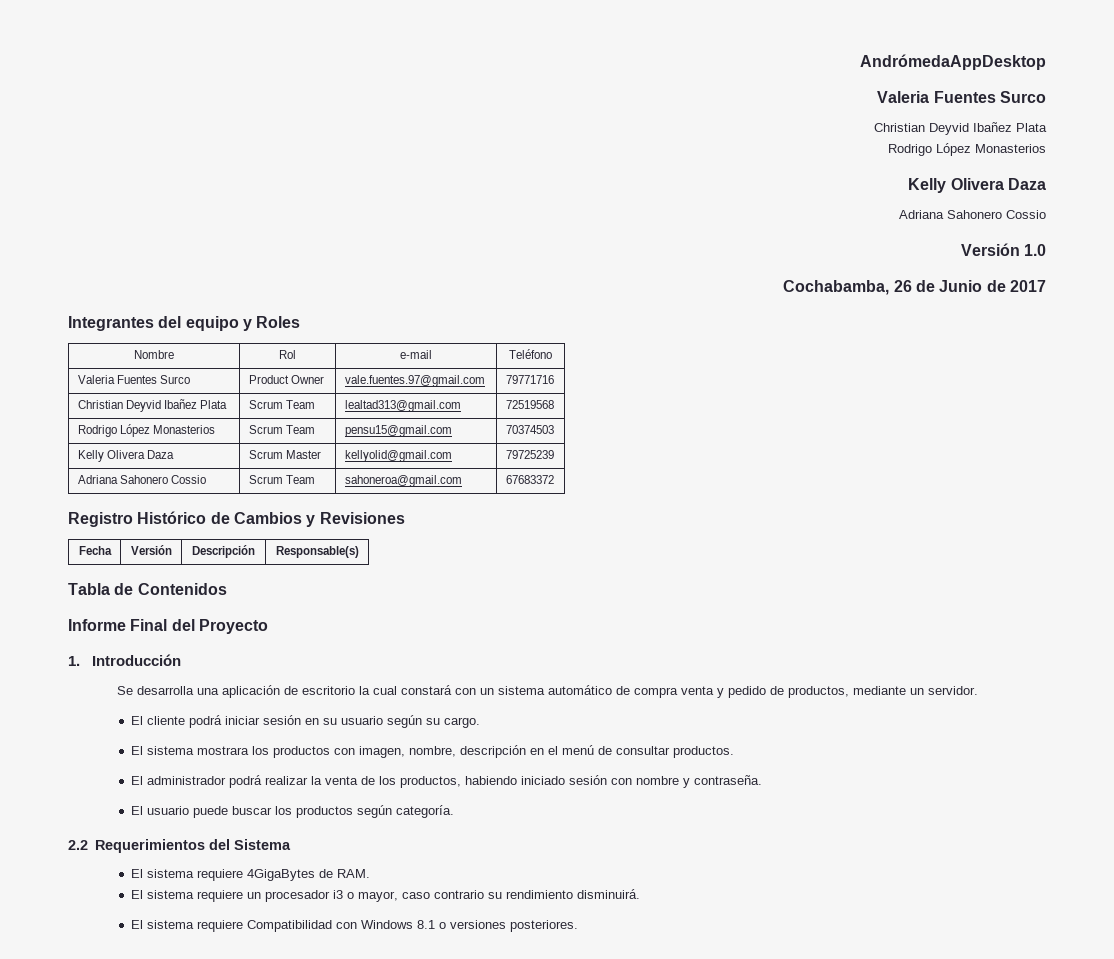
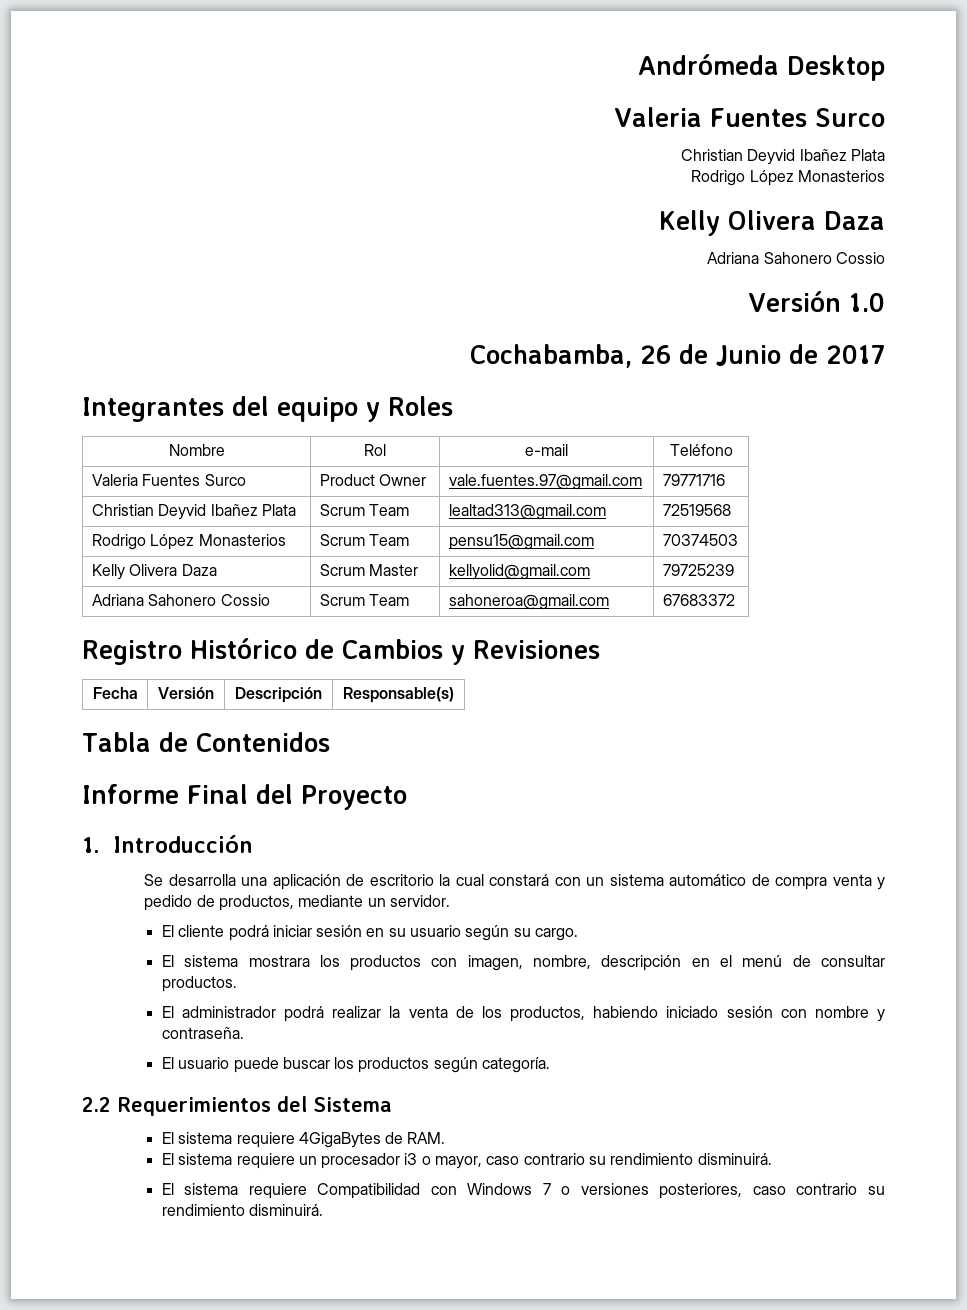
[860,54,1046,70] AndrómedaAppDesktop -> [638,54,885,81] Andrómeda Desktop
[416,920,435,929] 8.1 -> [542,1183,551,1195] 7
[509,920,578,932] posteriores. -> [659,1183,885,1199] [161,1204,324,1216] posteriores, caso contrario su rendimiento disminuirá.

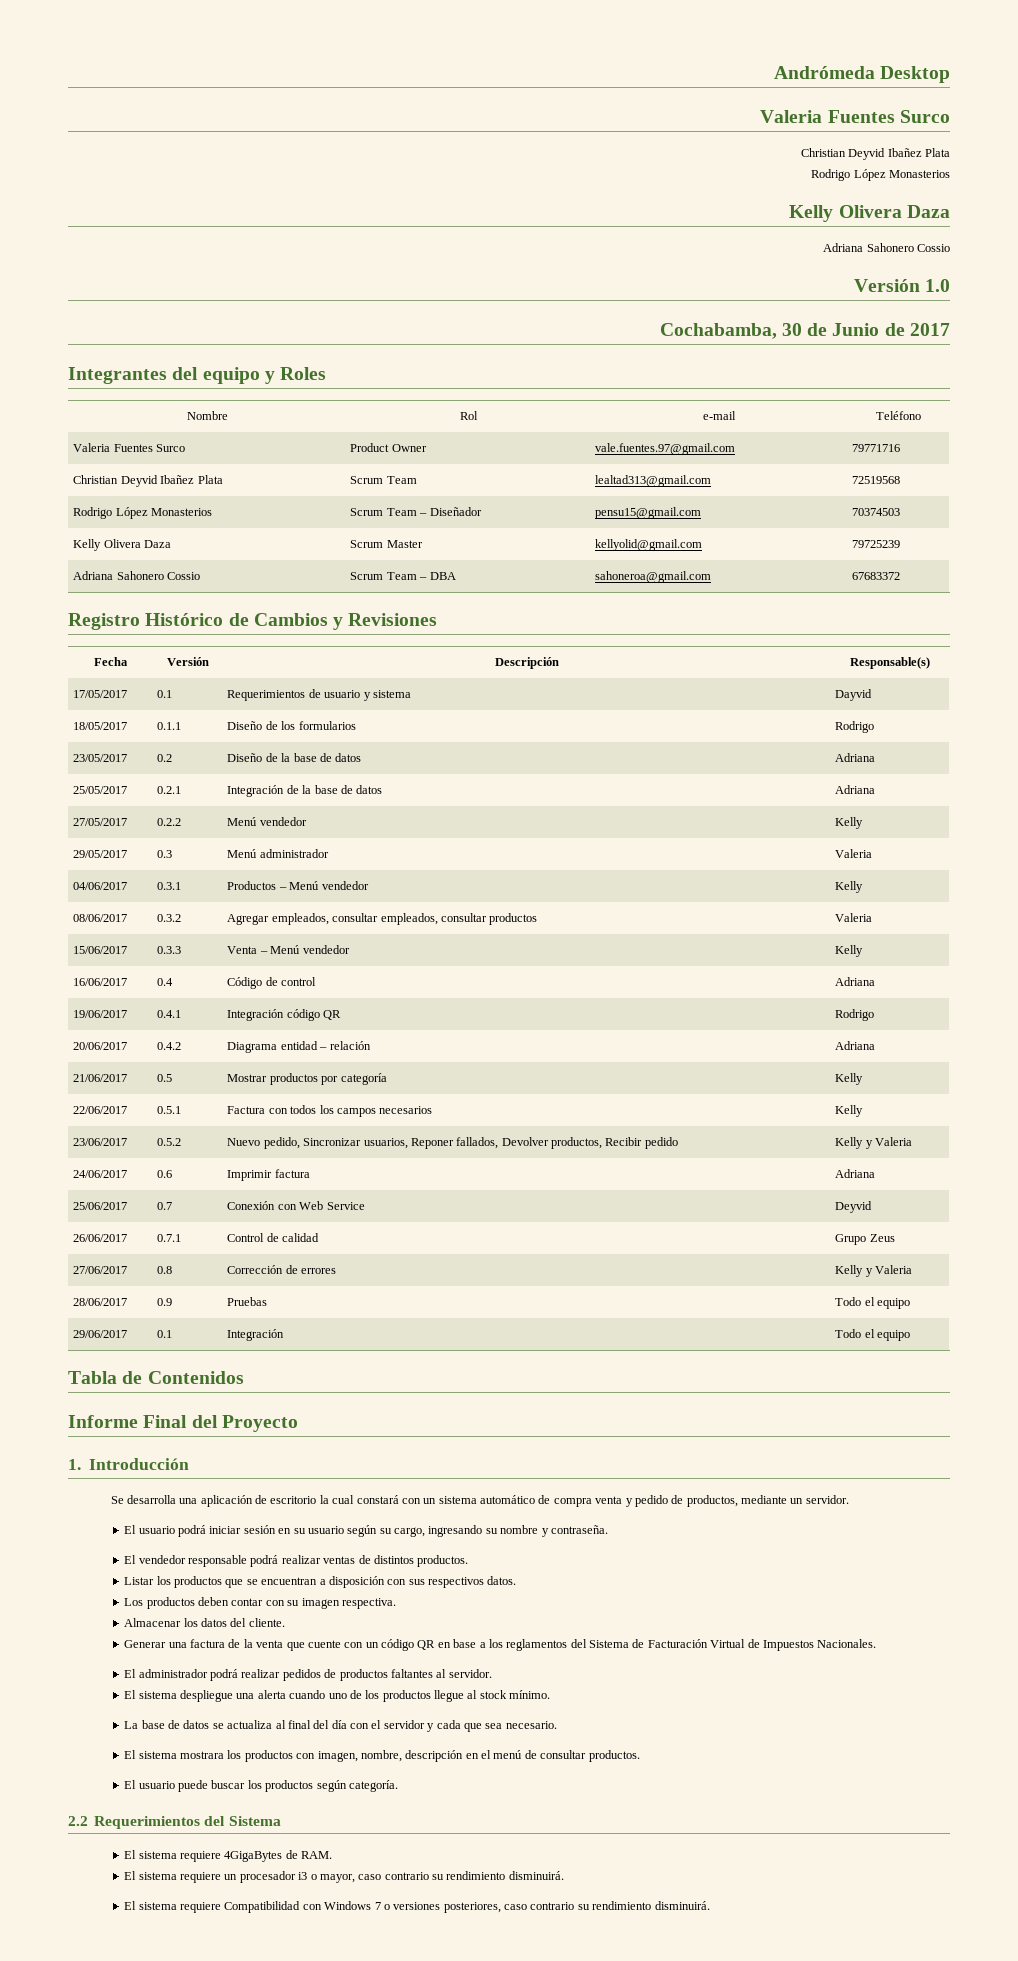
[640,345,671,364] 26 -> [781,323,802,336] 30
(410, 540) none -> [419,507,482,516] – Diseñador
(410, 600) none -> [419,572,456,580] – DBA
(454, 695) none -> [73,690,128,698] [157,690,173,698] [227,689,411,701] [835,689,873,701] [73,722,128,730] [157,722,182,730] [227,721,356,730] [835,721,875,733] [73,754,128,762] [157,754,173,762] [227,753,362,762] [835,753,876,762] [73,786,128,794] [157,786,182,794] [227,785,383,797] [835,785,876,794] [73,818,128,826] [157,818,182,826] [227,817,307,826] [835,817,864,829] [73,850,128,858] [157,850,173,858] [227,849,329,858] [835,849,873,858] [73,882,128,890] [157,882,182,890] [227,881,369,890] [835,881,864,893] [73,914,128,922] [157,914,182,922] [227,913,538,925] [835,913,873,922] [73,946,128,954] [157,946,182,954] [227,945,350,954] [835,945,864,957] [73,978,128,986] [157,978,174,986] [227,977,317,989] [835,977,876,986] [73,1010,128,1018] [157,1010,182,1018] [227,1009,342,1021] [835,1009,875,1021] [73,1042,128,1050] [157,1042,182,1050] [227,1041,371,1053] [835,1041,876,1050] [73,1074,128,1082] [157,1074,173,1082] [227,1073,387,1085] [835,1073,864,1085] [73,1106,128,1114] [157,1106,182,1114] [227,1105,433,1117] [835,1105,864,1117] [73,1138,128,1146] [157,1138,182,1146] [227,1137,678,1149] [835,1137,913,1149] [73,1170,128,1178] [157,1170,173,1178] [227,1169,310,1181] [835,1169,876,1178] [73,1202,128,1210] [157,1202,173,1210] [227,1201,365,1210] [835,1201,873,1213] [73,1234,128,1242] [157,1234,182,1242] [227,1233,320,1242] [835,1234,895,1245] [73,1266,128,1274] [157,1266,173,1274] [227,1265,337,1274] [835,1265,913,1277] [73,1298,128,1306] [157,1298,173,1306] [227,1297,268,1306] [835,1297,911,1309] [73,1330,128,1338] [157,1330,173,1338] [227,1329,285,1341] [835,1329,911,1341] // 17/05/2017 | 0.1 | Requerimientos de usuario y sistema | Dayvid // 18/05/2017 | 0.1.1 | Diseño de los formularios | Rodrigo // 23/05/2017 | 0.2 | Diseño de la base de datos | Adriana // 25/05/2017 | 0.2.1 | Integración de la base de datos | Adriana // 27/05/2017 | 0.2.2 | Menú vendedor | Kelly // 29/05/2017 | 0.3 | Menú administrador | Valeria // 04/06/2017 | 0.3.1 | Productos – Menú vendedor | Kelly // 08/06/2017 | 0.3.2 | Agregar empleados, consultar empleados, consultar productos | Valeria // 15/06/2017 | 0.3.3 | Venta – Menú vendedor | Kelly // 16/06/2017 | 0.4 | Código de control | Adriana // 19/06/2017 | 0.4.1 | Integración código QR | Rodrigo // 20/06/2017 | 0.4.2 | Diagrama entidad – relación | Adriana // 21/06/2017 | 0.5 | Mostrar productos por categoría | Kelly // 22/06/2017 | 0.5.1 | Factura con todos los campos necesarios | Kelly // 23/06/2017 | 0.5.2 | Nuevo pedido, Sincronizar usuarios, Reponer fallados, Devolver productos, Recibir pedido | Kelly y Valeria // 24/06/2017 | 0.6 | Imprimir factura | Adriana // 25/06/2017 | 0.7 | Conexión con Web Service | Deyvid // 26/06/2017 | 0.7.1 | Control de calidad | Grupo Zeus // 27/06/2017 | 0.8 | Corrección de errores | Kelly y Valeria // 28/06/2017 | 0.9 | Pruebas | Todo el equipo // 29/06/2017 | 0.1 | Integración | Todo el equipo
[178,925,225,937] cliente -> [138,1526,175,1534] usuario
[535,928,579,941] cargo. -> [394,1525,608,1537] [124,1555,469,1567] [124,1576,517,1588] [124,1597,396,1609] [124,1618,285,1627] [124,1639,877,1651] [124,1669,492,1681] [124,1690,551,1702] [124,1720,557,1732] cargo, ingresando su nombre y contraseña. // El vendedor responsable podrá realizar ventas de distintos productos. // Listar los productos que se encuentran a disposición con sus respectivos datos. // Los productos deben contar con su imagen respectiva. // Almacenar los datos del cliente. // Generar una factura de la venta que cuente con un código QR en base a los reglamentos del Sistema de Facturación Virtual de Impuestos Nacionales. // El administrador podrá realizar pedidos de productos faltantes al servidor. // El sistema despliegue una alerta cuando uno de los productos llegue al stock mínimo. // La base de datos se actualiza al final del día con el servidor y cada que sea necesario.
[161,1006,885,1022] [161,1027,244,1039] // El administrador podrá realizar la venta de los productos, habiendo iniciado sesión con nombre y contraseña. -> (640, 1756) none

